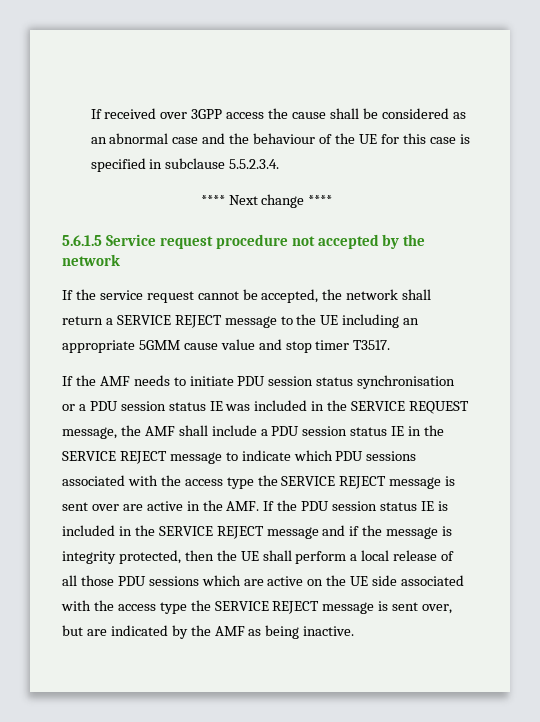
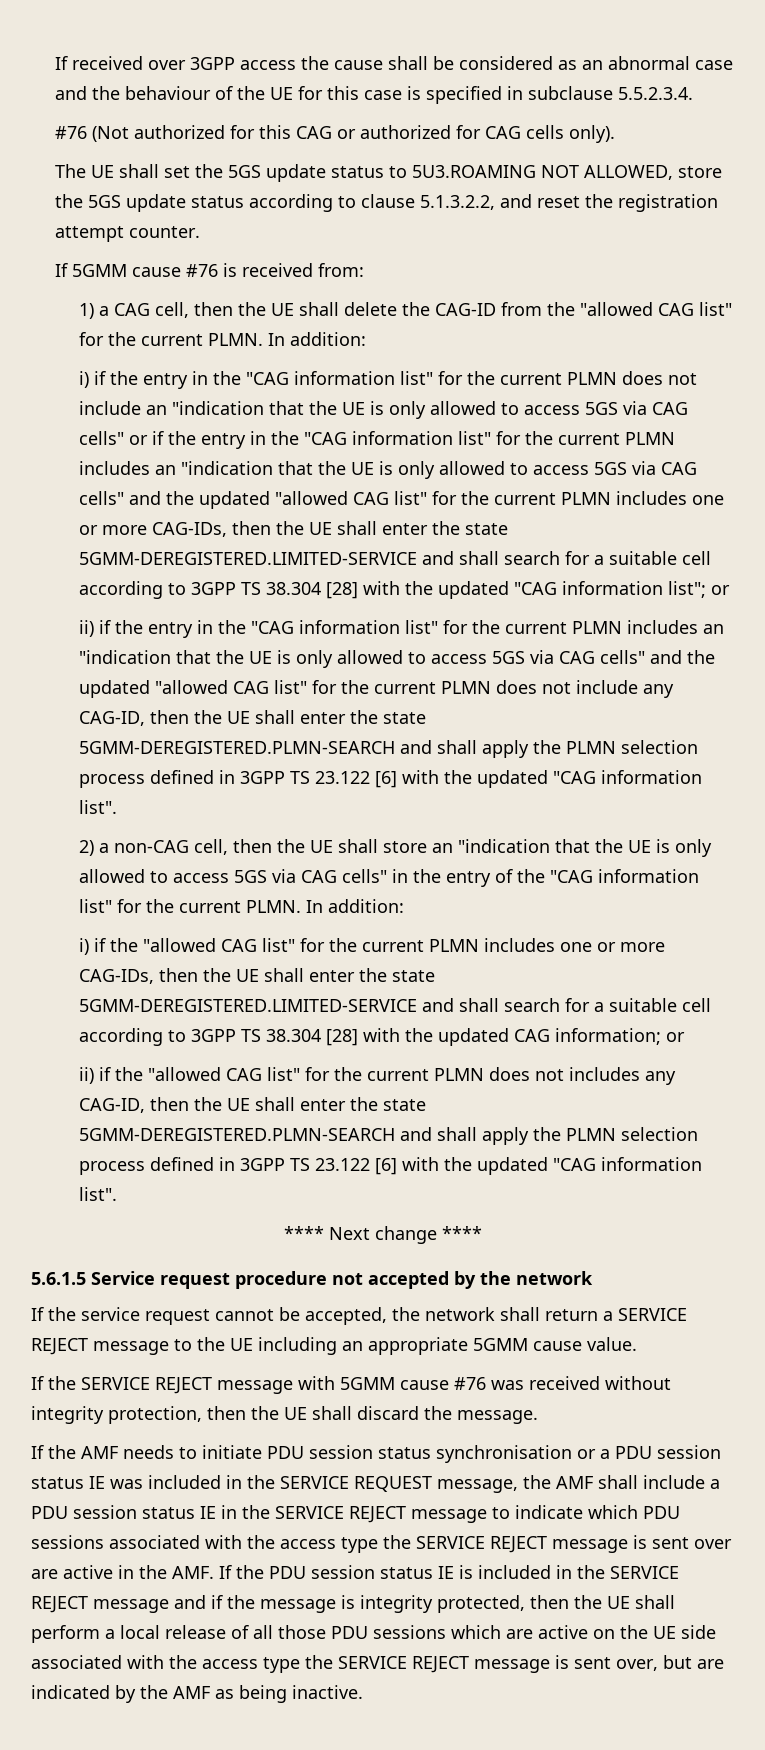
(280, 164) none -> [54,125,615,143] [54,164,722,182] [54,194,718,212] [54,226,200,242] [54,263,364,277] [78,302,732,319] [78,332,366,346] [78,371,697,389] [78,401,688,419] [78,431,675,449] [78,461,697,479] [78,491,724,509] [78,521,508,537] [78,551,711,565] [78,581,730,599] [78,620,724,638] [78,650,715,668] [78,680,674,698] [78,710,426,726] [78,740,698,758] [78,770,702,788] [78,800,117,814] [78,839,712,857] [78,869,699,887] [78,899,404,913] [78,938,665,955] [78,968,435,984] [78,998,711,1012] [78,1028,685,1046] [78,1067,676,1085] [78,1097,426,1113] [78,1127,698,1145] [78,1157,702,1175] [78,1187,117,1201] // #76 (Not authorized for this CAG or authorized for CAG cells only). // The UE shall set the 5GS update status to 5U3.ROAMING NOT ALLOWED, store the 5GS update status according to clause 5.1.3.2.2, and reset the registration attempt counter. // If 5GMM cause #76 is received from: // 1) a CAG cell, then the UE shall delete the CAG-ID from the "allowed CAG list" for the current PLMN. In addition: // i) if the entry in the "CAG information list" for the current PLMN does not include an "indication that the UE is only allowed to access 5GS via CAG cells" or if the entry in the "CAG information list" for the current PLMN includes an "indication that the UE is only allowed to access 5GS via CAG cells" and the updated "allowed CAG list" for the current PLMN includes one or more CAG-IDs, then the UE shall enter the state 5GMM-DEREGISTERED.LIMITED-SERVICE and shall search for a suitable cell according to 3GPP TS 38.304 [28] with the updated "CAG information list"; or // ii) if the entry in the "CAG information list" for the current PLMN includes an "indication that the UE is only allowed to access 5GS via CAG cells" and the updated "allowed CAG list" for the current PLMN does not include any CAG-ID, then the UE shall enter the state 5GMM-DEREGISTERED.PLMN-SEARCH and shall apply the PLMN selection process defined in 3GPP TS 23.122 [6] with the updated "CAG information list". // 2) a non-CAG cell, then the UE shall store an "indication that the UE is only allowed to access 5GS via CAG cells" in the entry of the "CAG information list" for the current PLMN. In addition: // i) if the "allowed CAG list" for the current PLMN includes one or more CAG-IDs, then the UE shall enter the state 5GMM-DEREGISTERED.LIMITED-SERVICE and shall search for a suitable cell according to 3GPP TS 38.304 [28] with the updated CAG information; or // ii) if the "allowed CAG list" for the current PLMN does not includes any CAG-ID, then the UE shall enter the state 5GMM-DEREGISTERED.PLMN-SEARCH and shall apply the PLMN selection process defined in 3GPP TS 23.122 [6] with the updated "CAG information list".
[220,339,391,353] value and stop timer T3517. -> [587,1337,637,1351] [31,1376,671,1394] [31,1406,538,1424] value. // If the SERVICE REJECT message with 5GMM cause #76 was received without integrity protection, then the UE shall discard the message.

